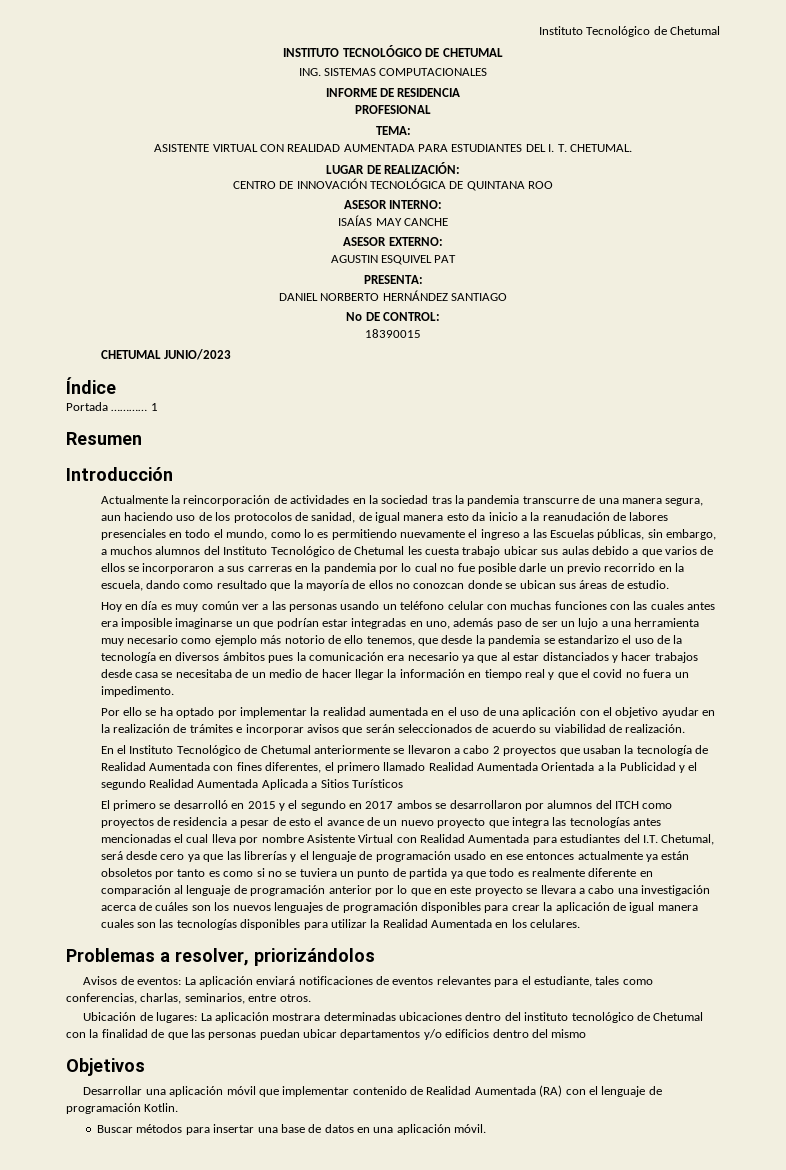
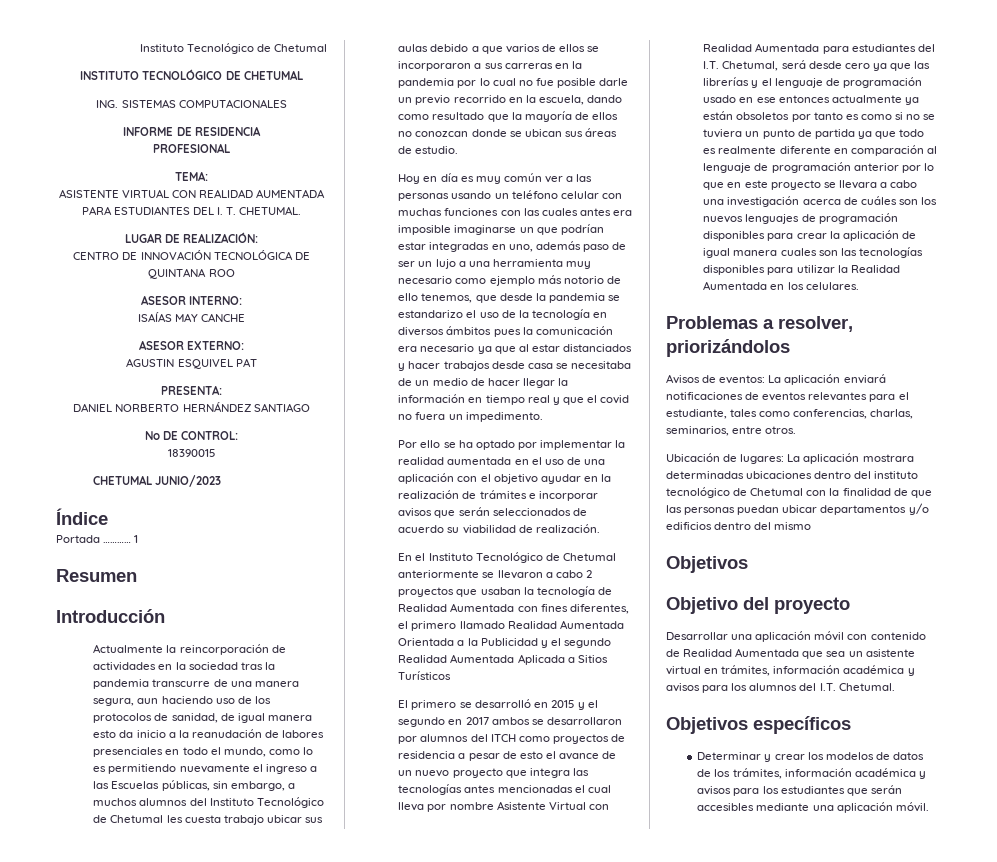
(145, 1067) none -> [666,597,850,614] // Objetivo del proyecto
[258,1086,350,1097] que implementar -> [847,634,868,640] con
[539,1085,662,1097] [66,1103,179,1114] [97,1124,371,1135] (RA) con el lenguaje de programación Kotlin. // Buscar métodos para insertar una base de datos en -> [802,649,915,659] [666,665,915,676] [666,683,895,693] [666,716,851,734] [697,752,924,762] [697,768,926,779] [697,785,902,796] [697,803,810,811] que sea un asistente virtual en trámites, información académica y avisos para los alumnos del I.T. Chetumal. // Objetivos específicos // Determinar y crear los modelos de datos de los trámites, información académica y avisos para los estudiantes que serán accesibles mediante

